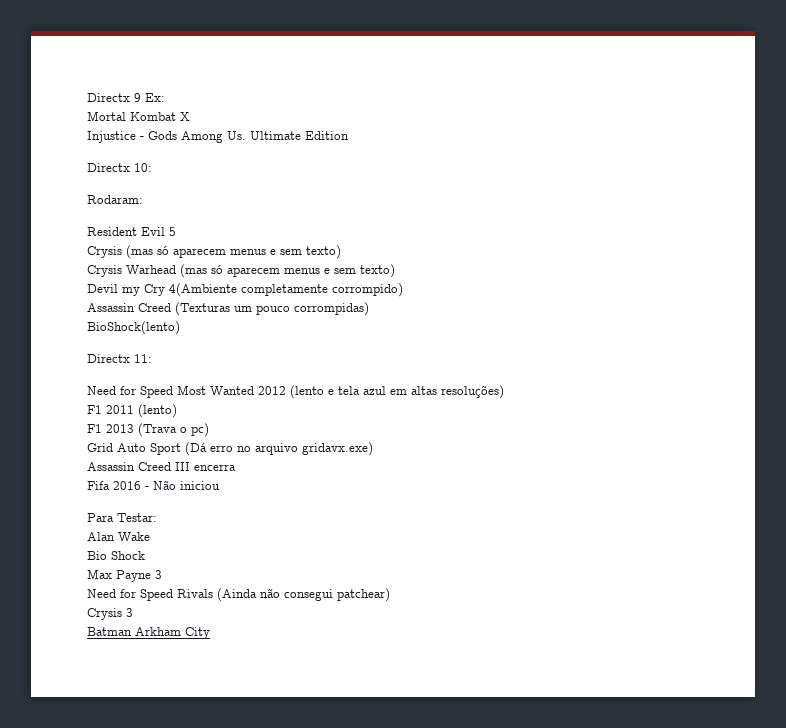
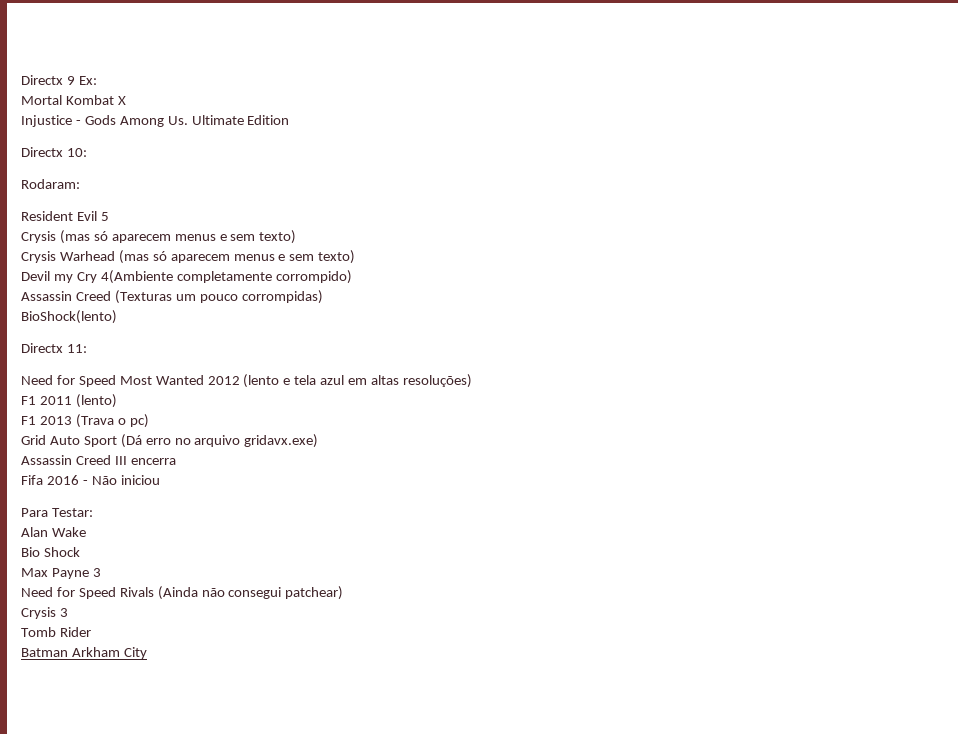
(133, 612) none -> [21,627,91,637] // Tomb Rider

